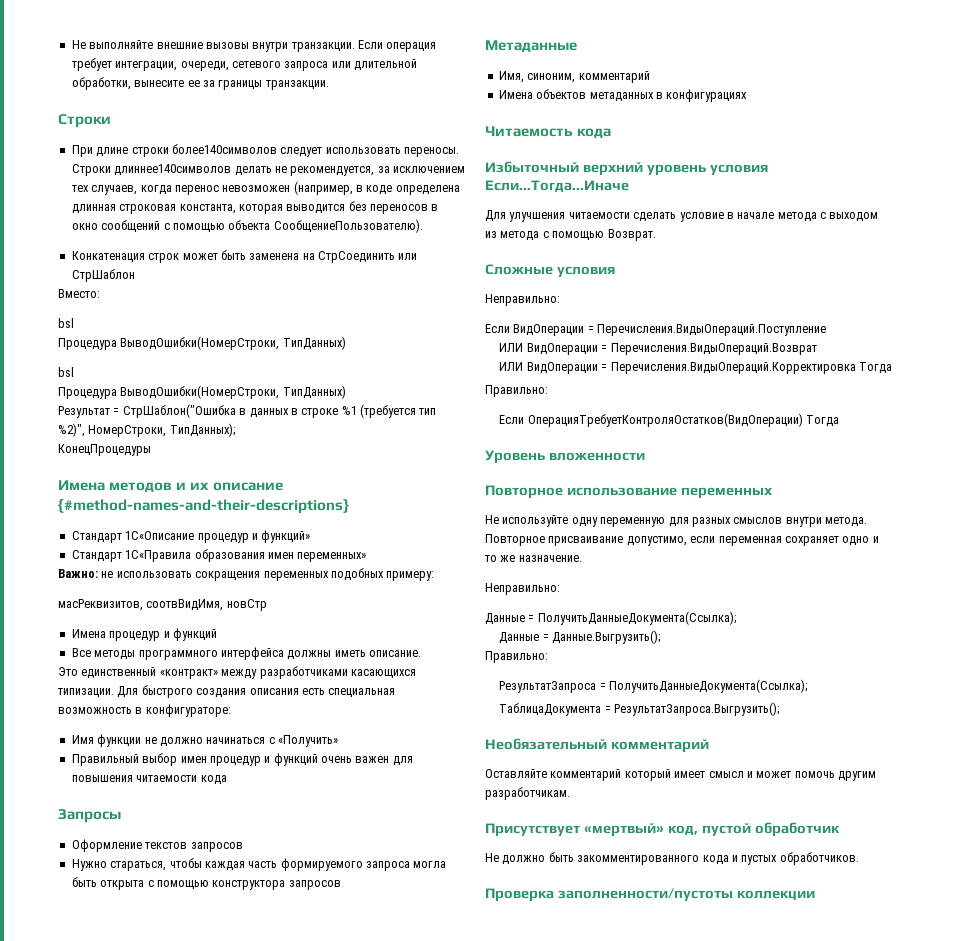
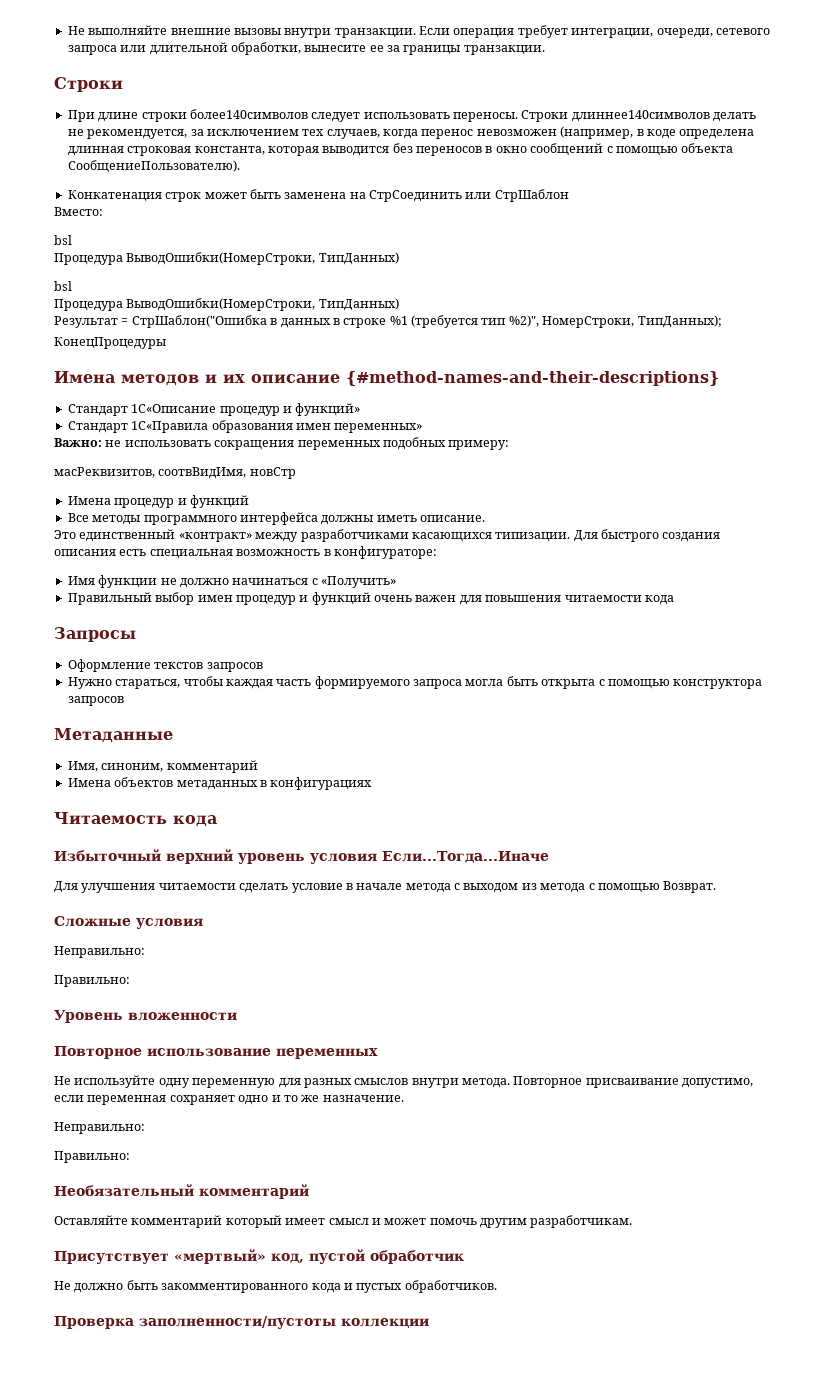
[485,324,827,336] [499,343,817,355] [499,362,892,374] [485,385,548,397] [499,413,840,427] Если ВидОперации = Перечисления.ВидыОпераций.Поступление // ИЛИ ВидОперации = Перечисления.ВидыОпераций.Возврат // ИЛИ ВидОперации = Перечисления.ВидыОпераций.Корректировка Тогда // Правильно: // Если ОперацияТребуетКонтроляОстатков(ВидОперации) Тогда -> [54,975,130,987] Правильно:
[485,611,736,625] [499,630,661,644] [485,651,548,663] [499,679,808,693] [499,702,780,716] Данные = ПолучитьДанныеДокумента(Ссылка); // Данные = Данные.Выгрузить(); // Правильно: // РезультатЗапроса = ПолучитьДанныеДокумента(Ссылка); // ТаблицаДокумента = РезультатЗапроса.Выгрузить(); -> [54,1151,130,1163] Правильно:

